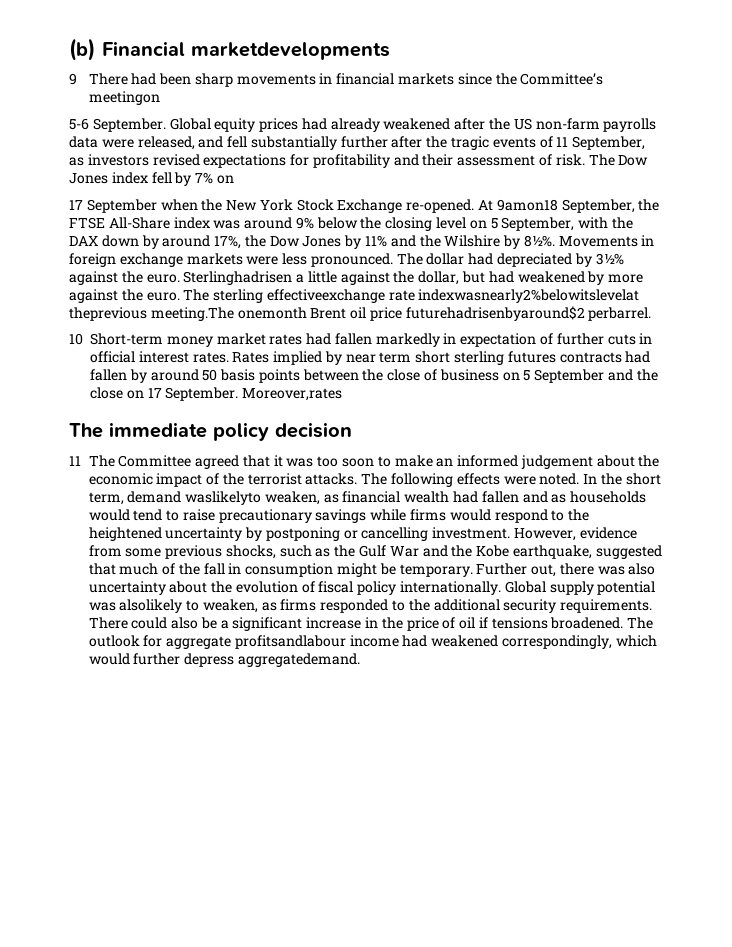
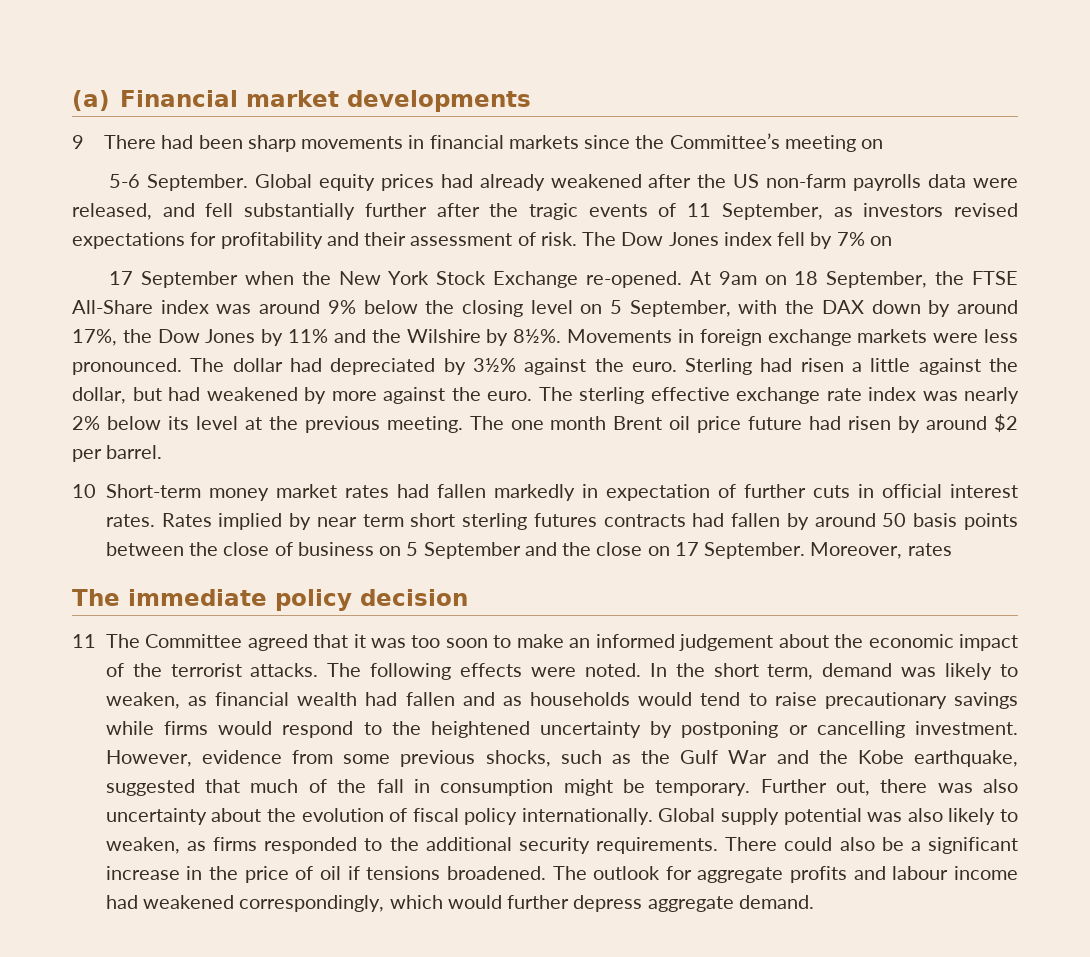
[69,38,390,61] (b) Financial marketdevelopments -> [72,90,531,112] (a) Financial market developments
[88,91,160,105] meetingon -> [784,135,884,152] meeting on
[496,199,558,211] 9amon18 -> [718,271,819,285] 9am on 18
[183,271,293,285] Sterlinghadrisen -> [685,358,844,375] Sterling had risen
[266,289,640,303] [69,306,652,321] effectiveexchange rate indexwasnearly2%belowitslevelat theprevious meeting.The onemonth Brent oil price futurehadrisenbyaround$2 perbarrel. -> [650,387,1019,404] [72,414,1018,433] [72,445,163,462] effective exchange rate index was nearly 2% below its level at the previous meeting. The one month Brent oil price future had risen by around $2 per barrel.
[242,388,343,401] Moreover,rates -> [810,542,952,559] Moreover, rates
[185,491,262,505] waslikelyto -> [901,663,1018,680] was likely to
[119,599,183,613] alsolikely -> [907,808,996,825] also likely
[234,635,346,649] profitsandlabour -> [790,866,949,883] profits and labour
[237,653,360,667] aggregatedemand. -> [647,895,814,912] aggregate demand.

